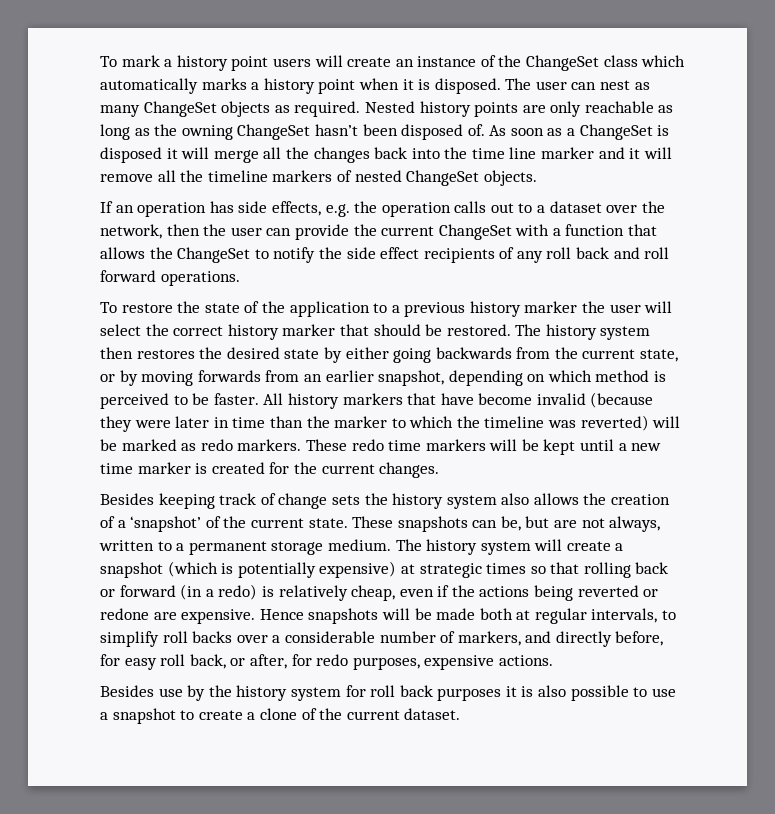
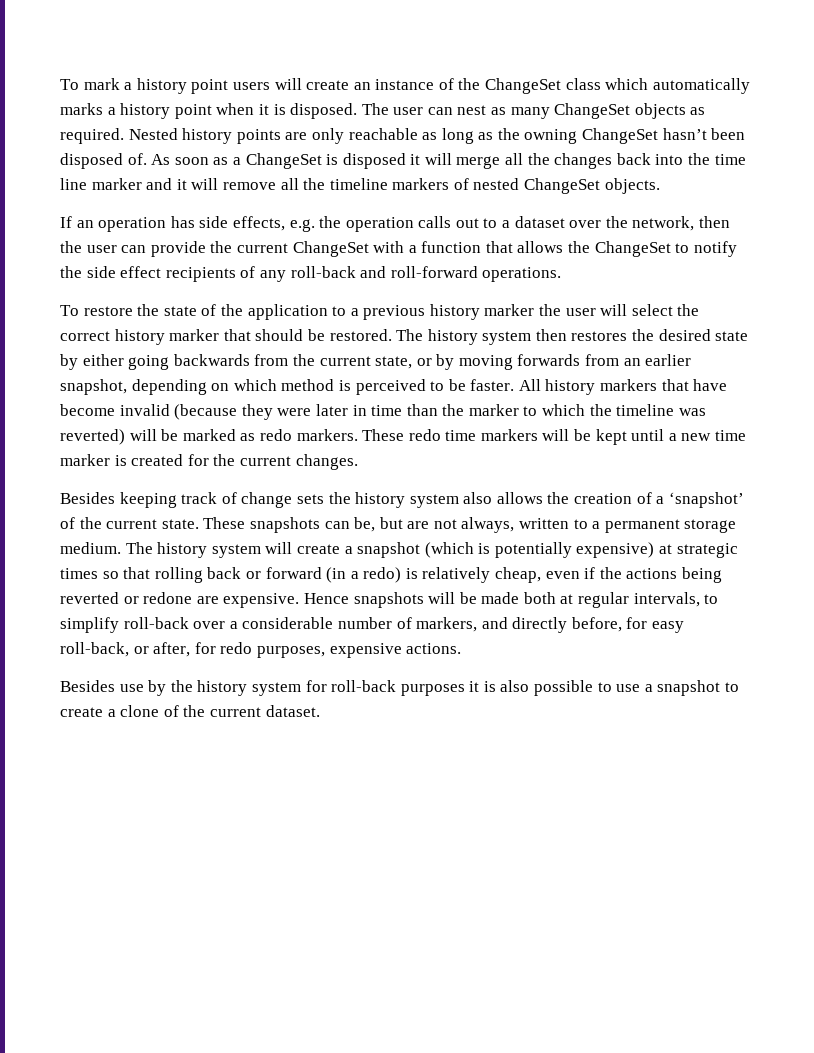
[546,247,670,259] [100,270,156,282] roll back and roll forward -> [290,266,478,278] roll-back and roll-forward
[162,631,233,643] roll backs -> [123,617,189,629] roll-back
[160,654,226,669] roll back, -> [60,642,129,657] roll-back,
[370,685,433,697] roll back -> [331,680,397,692] roll-back

